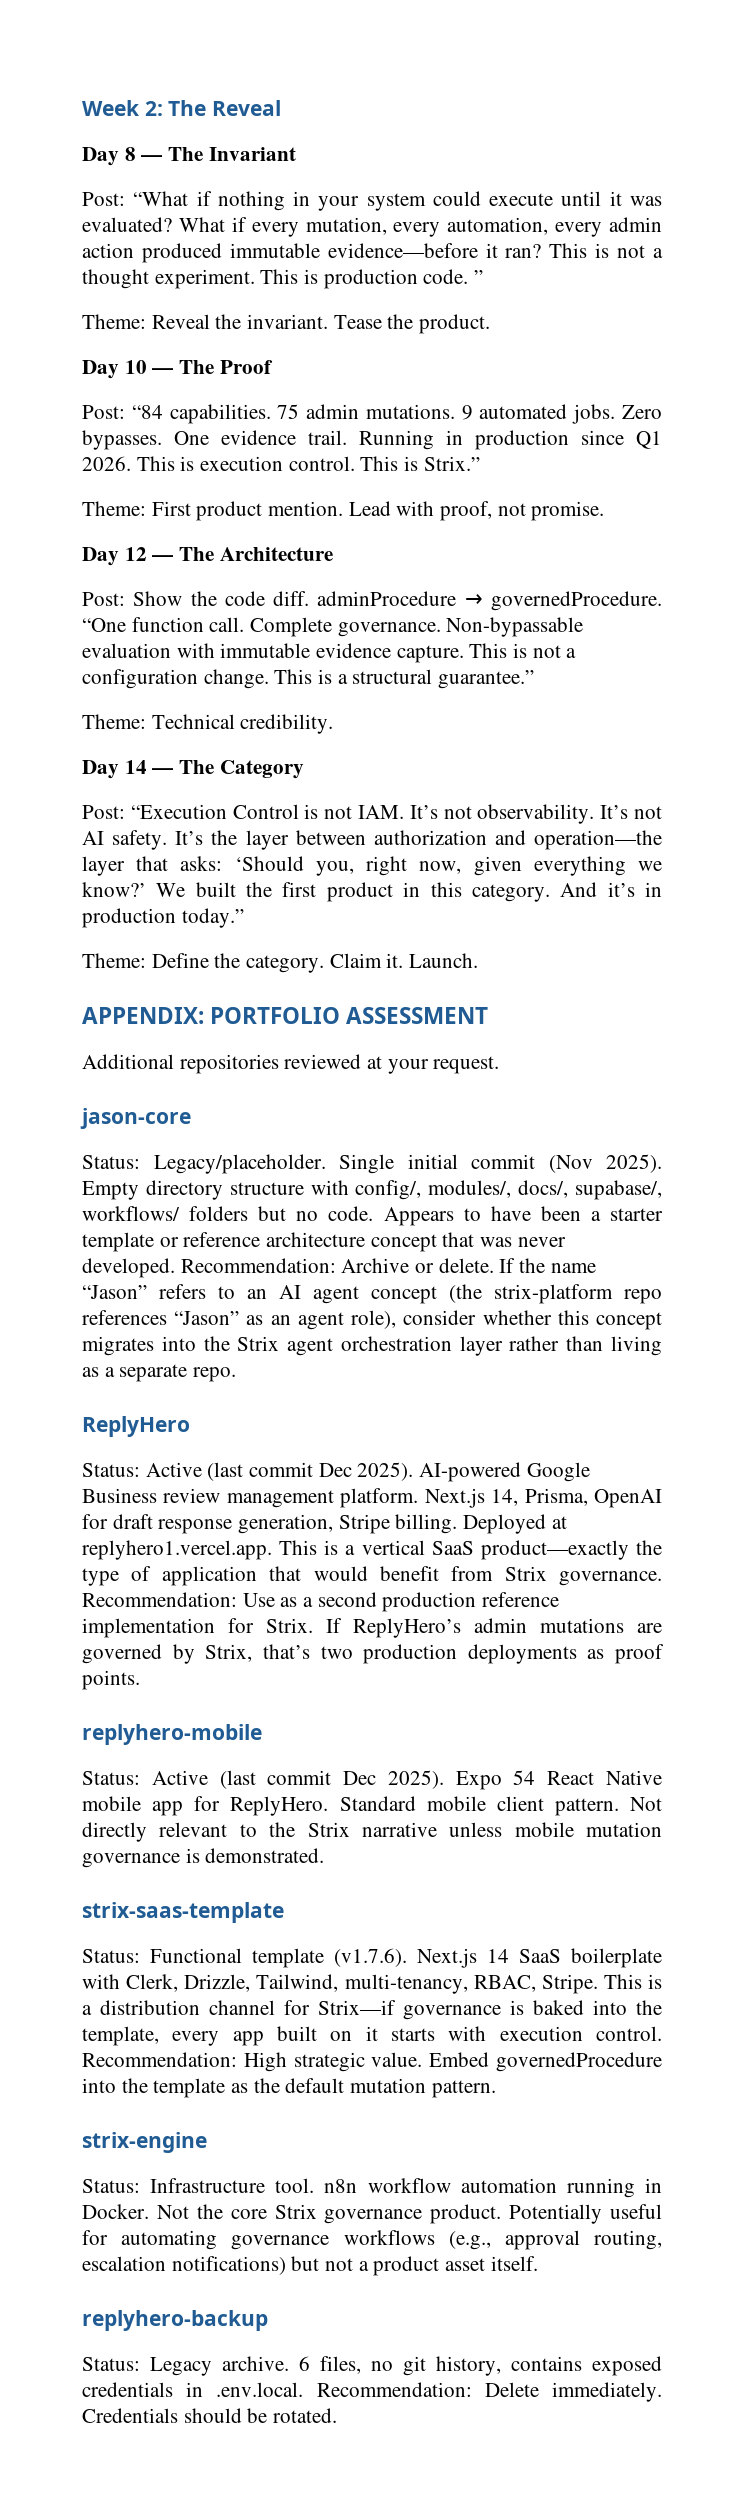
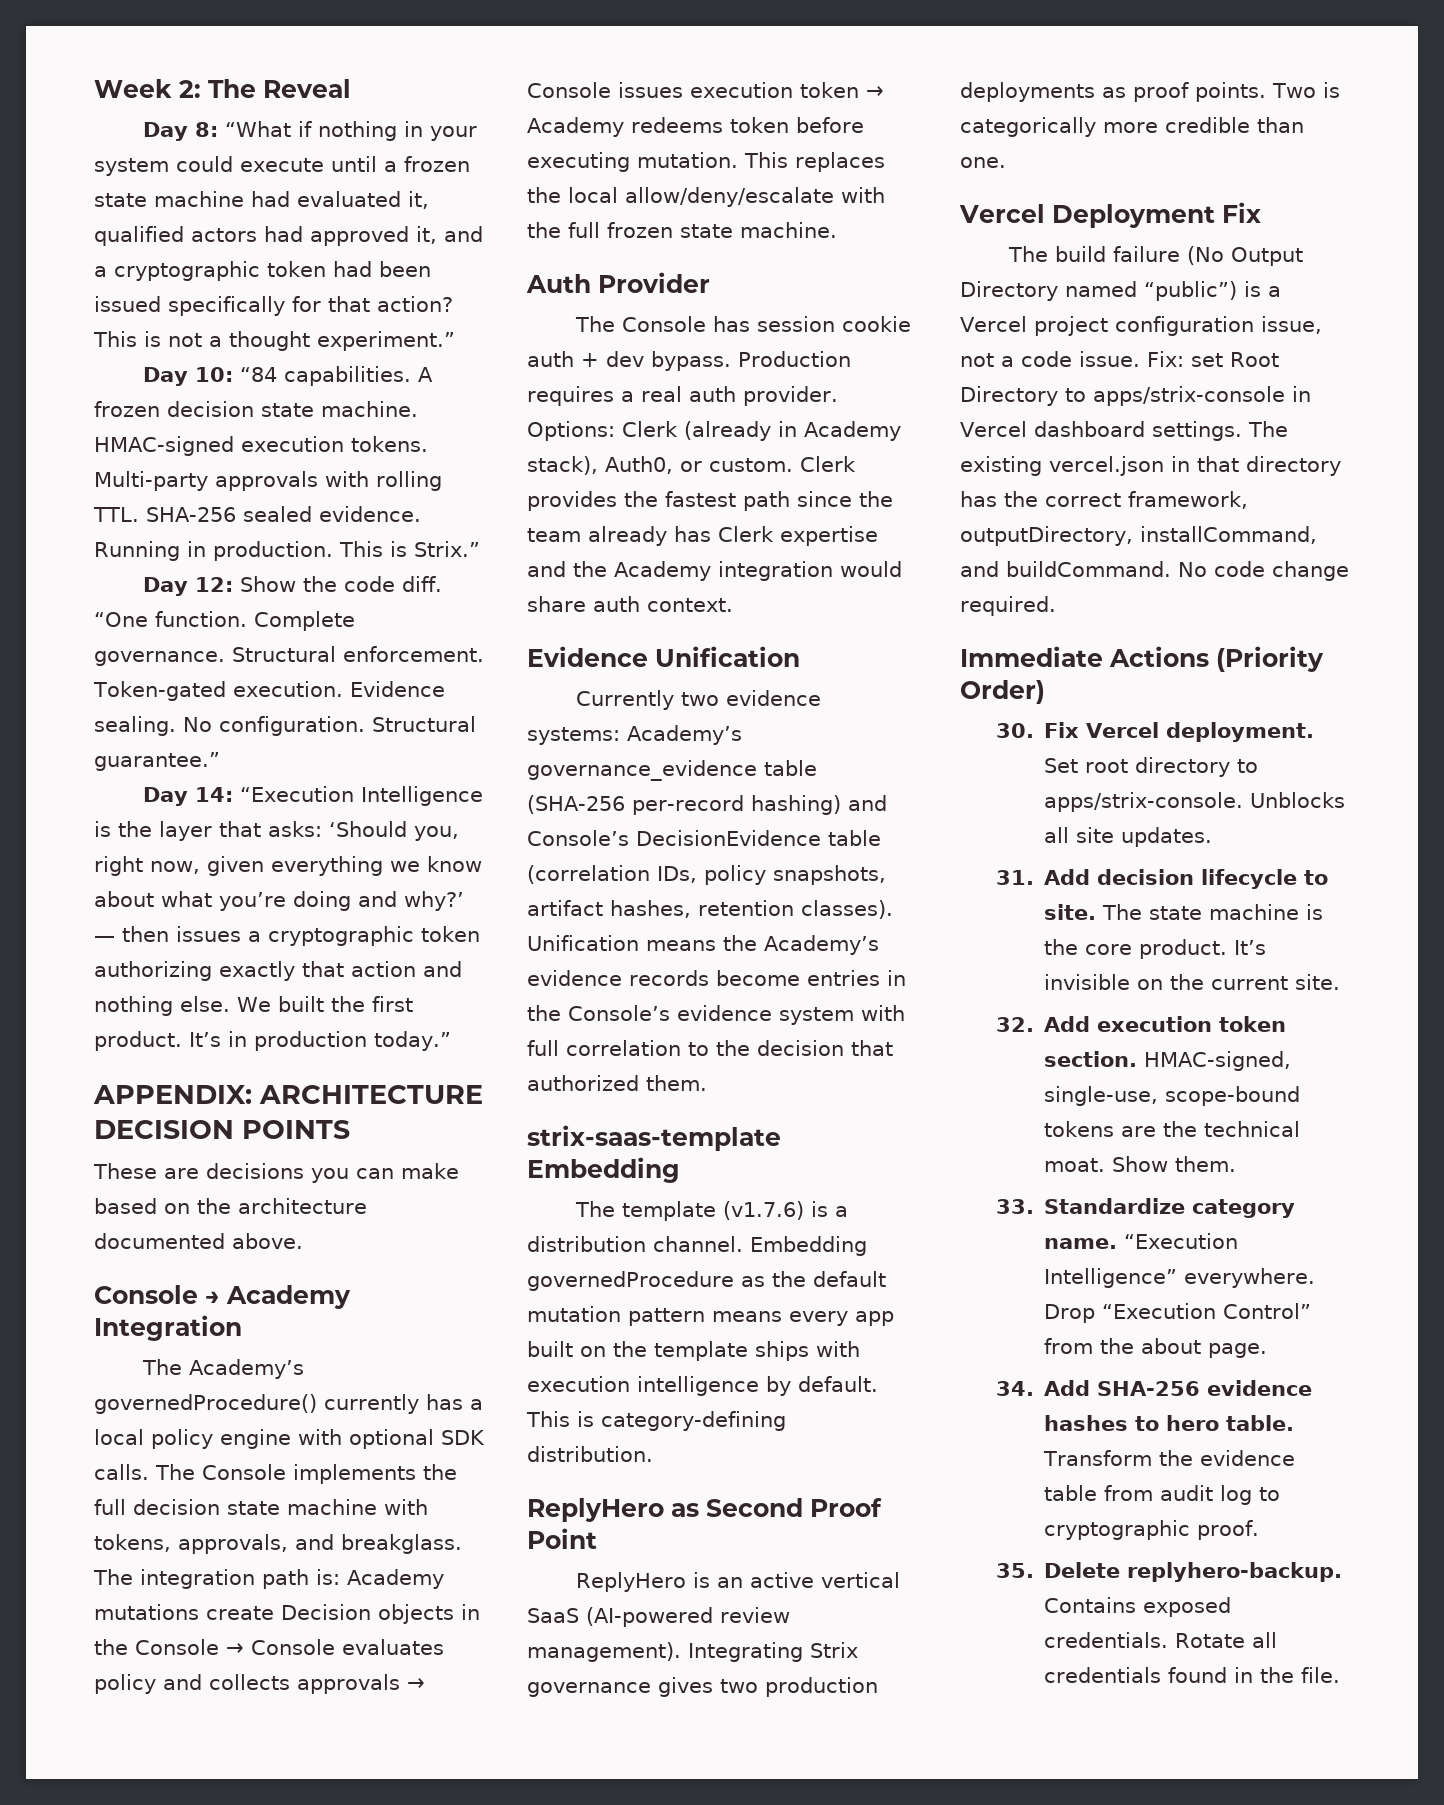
[124,147,296,161] [82,192,125,206] 8 — The Invariant // Post: -> [194,122,218,137] 8:
[609,191,662,206] [82,217,662,237] [82,243,542,263] it was evaluated? What if every mutation, every automation, every admin action produced immutable evidence—before it ran? -> [383,156,470,172] [94,191,429,209] [94,226,483,246] [94,261,431,281] [94,296,453,316] a frozen state machine had evaluated it, qualified actors had approved it, and a cryptographic token had been issued specifically for that action?
[154,269,484,289] [82,314,491,334] [82,360,273,379] [82,404,662,424] [82,430,662,450] [82,456,480,471] [82,501,605,521] [82,547,333,566] [82,591,662,611] [82,617,584,637] [82,643,577,663] [82,669,535,689] [82,714,334,734] [82,760,304,779] [82,804,662,824] [82,830,662,850] experiment. This is production code. ” // Theme: Reveal the invariant. Tease the product. // Day 10 — The Proof // Post: “84 capabilities. 75 admin mutations. 9 automated jobs. Zero bypasses. One evidence trail. Running in production since Q1 2026. This is execution control. This is Strix.” // Theme: First product mention. Lead with proof, not promise. // Day 12 — The Architecture // Post: Show the code diff. adminProcedure → governedProcedure. “One function call. Complete governance. Non-bypassable evaluation with immutable evidence capture. This is not a configuration change. This is a structural guarantee.” // Theme: Technical credibility. // Day 14 — The Category // Post: “Execution Control is not IAM. It’s not observability. It’s not AI safety. It’s the layer between authorization and operation—the -> [317,331,455,351] [142,366,433,386] [94,401,418,417] [94,436,428,456] [94,471,442,491] [93,506,421,522] [94,541,480,561] [142,576,442,596] [94,611,355,631] [94,646,484,666] [93,681,445,701] [94,716,476,736] [94,752,220,771] [142,786,483,806] [94,821,152,837] experiment.” // Day 10: “84 capabilities. A frozen decision state machine. HMAC-signed execution tokens. Multi-party approvals with rolling TTL. SHA-256 sealed evidence. Running in production. This is Strix.” // Day 12: Show the code diff. “One function. Complete governance. Structural enforcement. Token-gated execution. Evidence sealing. No configuration. Structural guarantee.” // Day 14: “Execution Intelligence is the
[82,882,663,902] [82,908,244,928] [82,953,479,973] [82,1007,489,1024] [82,1054,500,1074] [80,1108,191,1129] [82,1154,662,1174] [82,1180,662,1200] [82,1206,664,1226] [82,1232,566,1252] [82,1258,596,1278] [82,1284,662,1304] [82,1310,662,1330] [82,1336,662,1356] [82,1364,237,1382] [82,1416,190,1437] [82,1462,590,1482] [82,1488,662,1508] [82,1514,567,1534] [82,1540,662,1560] [82,1566,662,1586] [82,1592,560,1612] [82,1618,662,1638] [82,1644,310,1664] know?’ We built the first product in this category. And it’s in production today.” // Theme: Define the category. Claim it. Launch. // APPENDIX: PORTFOLIO ASSESSMENT // Additional repositories reviewed at your request. // jason-core // Status: Legacy/placeholder. Single initial commit (Nov 2025). Empty directory structure with config/, modules/, docs/, supabase/, workflows/ folders but no code. Appears to have been a starter template or reference architecture concept that was never developed. Recommendation: Archive or delete. If the name “Jason” refers to an AI agent concept (the strix-platform repo references “Jason” as an agent role), consider whether this concept migrates into the Strix agent orchestration layer rather than living as a separate repo. // ReplyHero // Status: Active (last commit Dec 2025). AI-powered Google Business review management platform. Next.js 14, Prisma, OpenAI for draft response generation, Stripe billing. Deployed at replyhero1.vercel.app. This is a vertical SaaS product—exactly the type of application that would benefit from Strix governance. Recommendation: Use as a second production reference implementation for Strix. If ReplyHero’s admin mutations are governed by Strix, that’s -> [427,856,482,872] [94,891,464,911] [94,926,480,946] [94,961,462,981] [94,996,413,1016] [94,1031,451,1051] [93,1085,483,1104] [94,1120,350,1139] [93,1163,459,1183] [94,1198,367,1214] [94,1233,303,1249] [94,1285,351,1309] [94,1315,242,1341] [141,1359,304,1379] [94,1394,483,1414] [94,1429,485,1449] [94,1464,457,1484] [94,1499,428,1515] [94,1534,462,1554] [93,1569,444,1589] [94,1604,480,1624] [94,1639,444,1655] [94,1674,425,1694] [527,82,884,98] [527,117,864,137] [527,152,885,172] [527,187,885,207] [527,222,837,238] [526,272,710,293] [574,316,911,332] [527,351,851,371] [527,386,838,406] [527,421,901,441] [527,456,856,475] [527,491,893,511] [527,526,878,546] [527,561,902,581] [527,596,733,612] [527,646,800,667] [575,690,821,710] [527,725,742,745] [527,760,817,781] [527,795,887,815] [527,830,881,846] [527,865,886,885] [527,900,893,919] [527,935,879,955] [527,970,906,986] [527,1005,905,1025] [527,1040,893,1056] [527,1075,707,1091] [527,1125,781,1151] [527,1157,680,1183] [574,1201,848,1221] [527,1236,867,1256] [527,1271,886,1291] [527,1306,894,1326] [527,1341,860,1361] [527,1376,878,1396] [526,1411,786,1431] [527,1446,653,1462] [527,1498,882,1522] [527,1528,597,1549] [575,1572,900,1592] [527,1607,790,1627] [527,1642,858,1662] [527,1677,713,1697] know about what you’re doing and why?’ — then issues a cryptographic token authorizing exactly that action and nothing else. We built the first product. It’s in production today.” // APPENDIX: ARCHITECTURE DECISION POINTS // These are decisions you can make based on the architecture documented above. // Console → Academy Integration // The Academy’s governedProcedure() currently has a local policy engine with optional SDK calls. The Console implements the full decision state machine with tokens, approvals, and breakglass. The integration path is: Academy mutations create Decision objects in the Console → Console evaluates policy and collects approvals → Console issues execution token → Academy redeems token before executing mutation. This replaces the local allow/deny/escalate with the full frozen state machine. // Auth Provider // The Console has session cookie auth + dev bypass. Production requires a real auth provider. Options: Clerk (already in Academy stack), Auth0, or custom. Clerk provides the fastest path since the team already has Clerk expertise and the Academy integration would share auth context. // Evidence Unification // Currently two evidence systems: Academy’s governance_evidence table (SHA-256 per-record hashing) and Console’s DecisionEvidence table (correlation IDs, policy snapshots, artifact hashes, retention classes). Unification means the Academy’s evidence records become entries in the Console’s evidence system with full correlation to the decision that authorized them. // strix-saas-template Embedding // The template (v1.7.6) is a distribution channel. Embedding governedProcedure as the default mutation pattern means every app built on the template ships with execution intelligence by default. This is category-defining distribution. // ReplyHero as Second Proof Point // ReplyHero is an active vertical SaaS (AI-powered review management). Integrating Strix governance gives
[82,1724,262,1745] [82,1770,662,1790] [82,1796,662,1816] [82,1822,662,1842] [82,1848,325,1868] [82,1902,284,1923] [82,1948,662,1968] [82,1974,662,1994] [82,2000,662,2020] [82,2026,662,2046] [82,2052,662,2072] [82,2078,496,2098] [82,2132,207,2153] [82,2178,662,2198] [82,2204,662,2224] [82,2230,662,2250] [82,2256,538,2276] [82,2310,268,2331] [82,2356,662,2376] [82,2382,662,2402] [82,2408,338,2423] // replyhero-mobile // Status: Active (last commit Dec 2025). Expo 54 React Native mobile app for ReplyHero. Standard mobile client pattern. Not directly relevant to the Strix narrative unless mobile mutation governance is demonstrated. // strix-saas-template // Status: Functional template (v1.7.6). Next.js 14 SaaS boilerplate with Clerk, Drizzle, Tailwind, multi-tenancy, RBAC, Stripe. This is a distribution channel for Strix—if governance is baked into the template, every app built on it starts with execution control. Recommendation: High strategic value. Embed governedProcedure into the template as the default mutation pattern. // strix-engine // Status: Infrastructure tool. n8n workflow automation running in Docker. Not the core Strix governance product. Potentially useful for automating governance workflows (e.g., approval routing, escalation notifications) but not a product asset itself. // replyhero-backup // Status: Legacy archive. 6 files, no git history, contains exposed credentials in .env.local. Recommendation: Delete immediately. Credentials should be rotated. -> [1272,82,1340,98] [960,117,1304,137] [960,157,1006,168] [959,202,1261,228] [1007,246,1303,266] [960,281,1281,301] [960,316,1322,336] [960,351,1279,367] [960,386,1311,406] [960,421,1288,441] [960,456,1341,476] [960,491,1248,509] [960,526,1317,546] [960,561,1349,581] [960,596,1056,616] [960,646,1324,672] [960,680,1045,704] [995,722,1315,742] [1044,757,1259,777] [1044,792,1346,812] [1044,827,1213,847] [995,869,1329,889] [1044,904,1324,920] [1044,939,1267,959] [1044,974,1341,990] [995,1016,1287,1032] [1044,1051,1292,1071] [1044,1086,1301,1106] [1044,1121,1301,1137] [1044,1156,1237,1172] [995,1198,1296,1218] [1044,1233,1239,1249] [1044,1268,1316,1288] [1044,1303,1312,1323] [1044,1338,1268,1358] [995,1380,1313,1396] [1044,1415,1295,1431] [1043,1450,1296,1466] [1044,1485,1281,1505] [1044,1520,1260,1540] [995,1562,1343,1582] [1044,1597,1232,1617] [1044,1632,1278,1648] [1044,1667,1341,1683] Two is categorically more credible than one. // Vercel Deployment Fix // The build failure (No Output Directory named “public”) is a Vercel project configuration issue, not a code issue. Fix: set Root Directory to apps/strix-console in Vercel dashboard settings. The existing vercel.json in that directory has the correct framework, outputDirectory, installCommand, and buildCommand. No code change required. // Immediate Actions (Priority Order) // 30. Fix Vercel deployment. Set root directory to apps/strix-console. Unblocks all site updates. // 31. Add decision lifecycle to site. The state machine is the core product. It’s invisible on the current site. // 32. Add execution token section. HMAC-signed, single-use, scope-bound tokens are the technical moat. Show them. // 33. Standardize category name. “Execution Intelligence” everywhere. Drop “Execution Control” from the about page. // 34. Add SHA-256 evidence hashes to hero table. Transform the evidence table from audit log to cryptographic proof. // 35. Delete replyhero-backup. Contains exposed credentials. Rotate all credentials found in the file.

